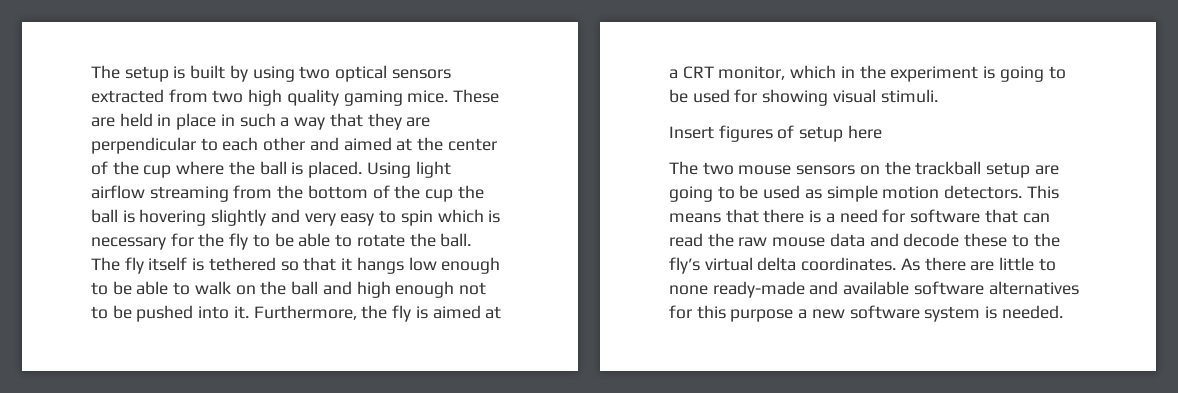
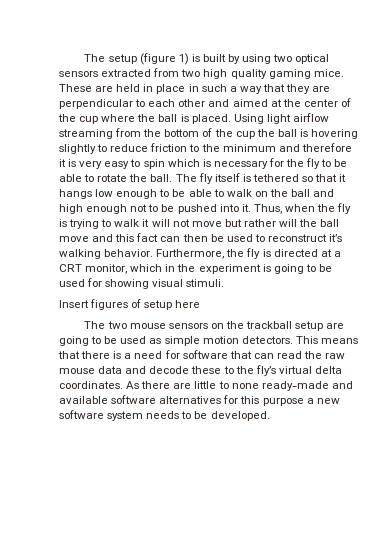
(169, 74) none -> [139,53,189,65] (figure 1)
[270,209,300,223] and -> [97,143,352,152] [59,159,77,167] to reduce friction to the minimum and therefore it is
(249, 312) none -> [253,203,352,214] [59,219,340,229] [59,233,343,242] [59,249,154,259] Thus, when the fly is trying to walk it will not move but rather will the ball move and this fact can then be used to reconstruct it’s walking behavior.
[432,305,481,319] aimed -> [273,249,318,257] directed
[985,305,1063,319] is needed. -> [146,411,270,421] needs to be developed.

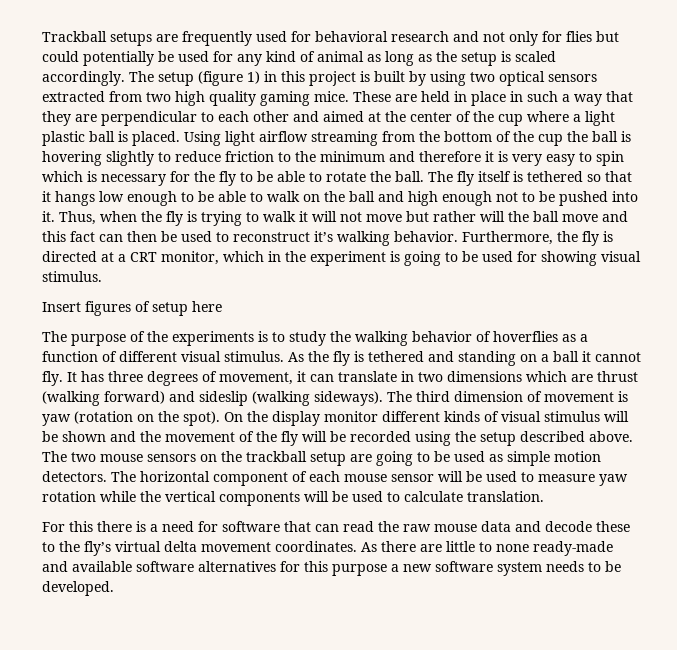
(84, 58) none -> [42,31,619,46] [42,51,556,66] [42,71,125,86] Trackball setups are frequently used for behavioral research and not only for flies but could potentially be used for any kind of animal as long as the setup is scaled accordingly.
(189, 59) none -> [264,71,356,86] in this project
[137,114,156,122] the -> [573,111,615,126] [42,131,85,146] a light plastic
[186,279,225,287] stimuli. -> [42,271,102,282] stimulus.
(106, 325) none -> [71,331,588,346] [42,351,641,366] [42,371,638,386] [42,391,628,406] [42,411,629,426] [42,431,633,446] [42,451,67,462] purpose of the experiments is to study the walking behavior of hoverflies as a function of different visual stimulus. As the fly is tethered and standing on a ball it cannot fly. It has three degrees of movement, it can translate in two dimensions which are thrust (walking forward) and sideslip (walking sideways). The third dimension of movement is yaw (rotation on the spot). On the display monitor different kinds of visual stimulus will be shown and the movement of the fly will be recorded using the setup described above. The
[295,336,358,344] [58,351,80,359] This means that -> [111,471,628,486] [42,491,544,506] [42,521,93,532] The horizontal component of each mouse sensor will be used to measure yaw rotation while the vertical components will be used to calculate translation. // For this
(342, 370) none -> [201,542,271,552] movement

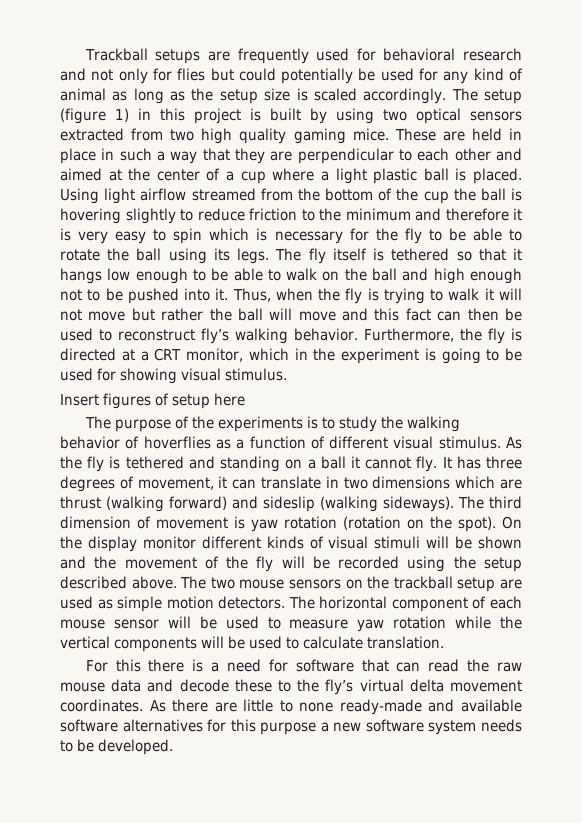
(497, 59) none -> [264,88,291,101] size
[473,111,494,122] the -> [226,171,235,181] a
[311,131,378,146] streaming -> [191,188,256,201] streamed
[395,171,424,182] ball. -> [136,248,270,264] ball using its legs.
[480,211,559,222] will the ball -> [209,308,293,321] the ball will
[314,231,333,242] it’s -> [201,328,230,344] fly’s
(71, 420) none -> [284,516,337,529] rotation
[544,411,600,422] stimulus -> [374,536,421,549] stimuli
[376,451,450,466] going to be -> (523, 584) none

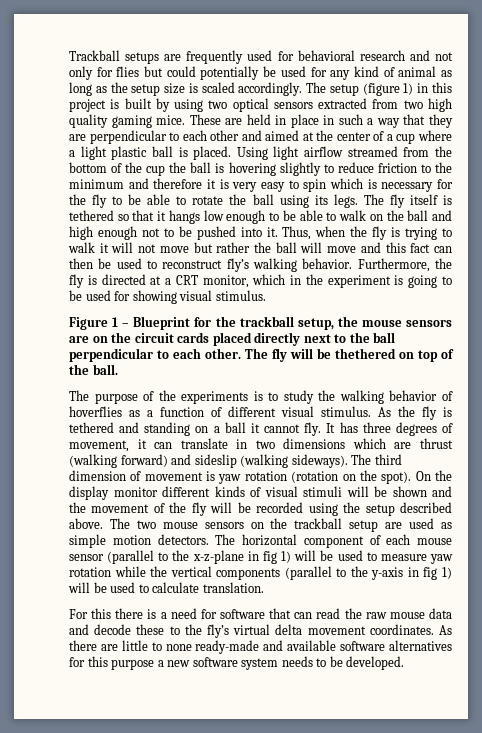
[60,393,246,409] Insert figures of setup here -> [69,316,452,330] [69,332,396,346] [69,348,454,362] [69,364,118,375] Figure 1 – Blueprint for the trackball setup, the mouse sensors are on the circuit cards placed directly next to the ball perpendicular to each other. The fly will be thethered on top of the ball.
(159, 624) none -> [107,550,292,564] (parallel to the x-z-plane in fig 1)
(198, 644) none -> [284,566,453,580] (parallel to the y-axis in fig 1)

